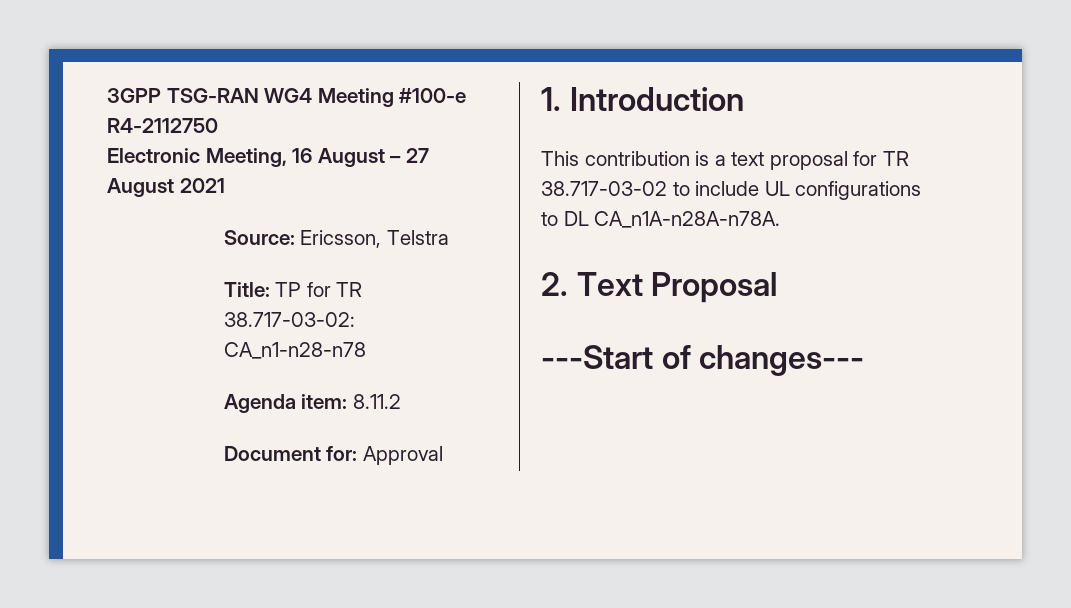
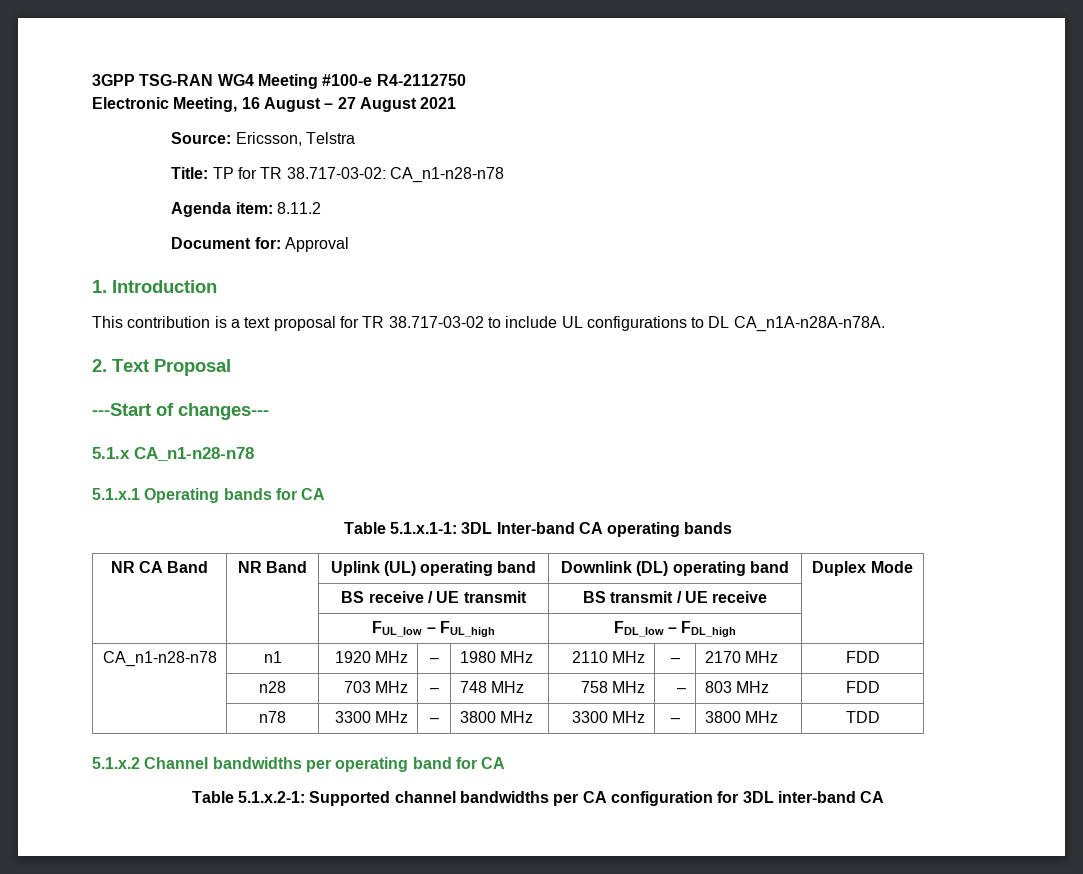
(865, 360) none -> [92,447,254,461] [92,488,326,503] [343,522,733,537] [110,561,209,573] [237,561,308,573] [330,561,537,576] [561,561,789,576] [812,561,913,576] [341,591,527,603] [582,591,768,603] [372,621,495,637] [613,621,737,637] [102,651,217,667] [263,651,282,663] [334,651,409,663] [429,658,439,663] [459,651,534,663] [571,651,646,663] [670,658,680,663] [704,651,779,663] [845,651,880,663] [259,681,286,693] [343,681,409,693] [429,688,439,693] [459,681,525,693] [580,681,646,693] [677,688,687,693] [704,681,770,693] [845,681,880,693] [259,711,286,723] [334,711,409,723] [429,718,439,723] [459,711,534,723] [571,711,646,723] [670,718,680,723] [704,711,779,723] [845,711,880,723] [92,757,506,772] [191,791,885,806] // 5.1.x CA_n1-n28-n78 // 5.1.x.1 Operating bands for CA // Table 5.1.x.1-1: 3DL Inter-band CA operating bands // NR CA Band | NR Band | Uplink (UL) operating band | Downlink (DL) operating band | Duplex Mode // | | BS receive / UE transmit | BS transmit / UE receive | // | | FUL_low – FUL_high | FDL_low – FDL_high | // CA_n1-n28-n78 | n1 | 1920 MHz | – | 1980 MHz | 2110 MHz | – | 2170 MHz | FDD // | n28 | 703 MHz | – | 748 MHz | 758 MHz | – | 803 MHz | FDD // | n78 | 3300 MHz | – | 3800 MHz | 3300 MHz | – | 3800 MHz | TDD // 5.1.x.2 Channel bandwidths per operating band for CA // Table 5.1.x.2-1: Supported channel bandwidths per CA configuration for 3DL inter-band CA

